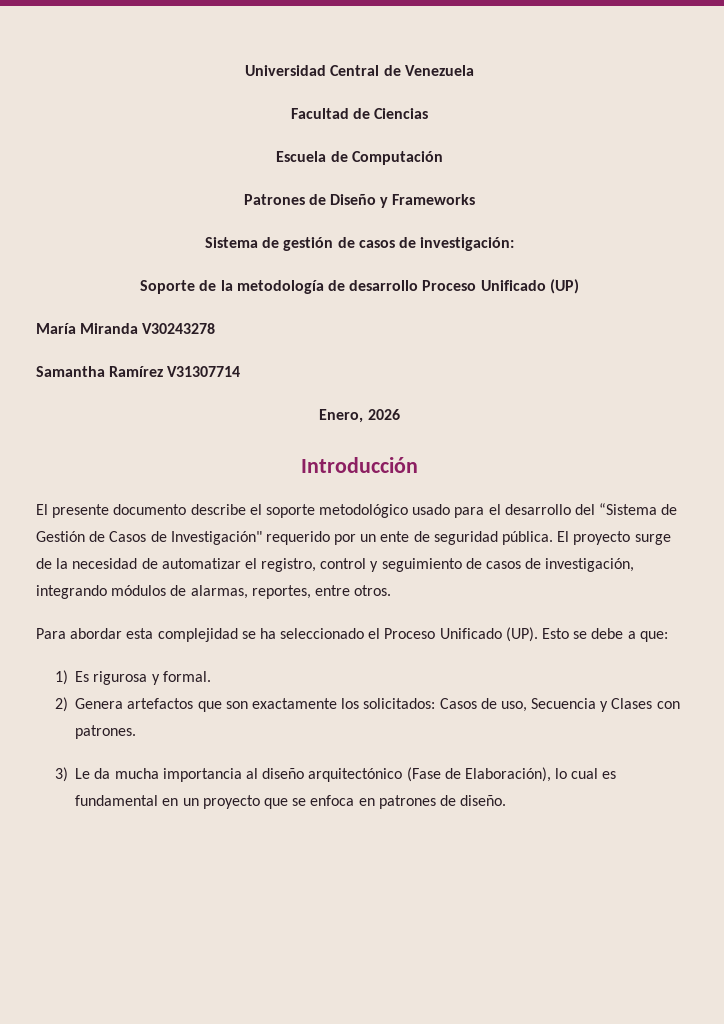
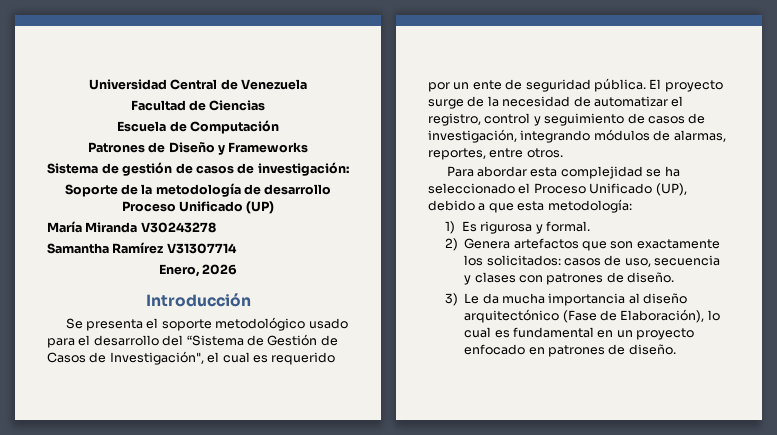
[36,504,246,518] El presente documento describe -> [65,318,144,331] Se presenta
[170,531,262,545] Investigación" -> [109,351,268,365] Investigación", el cual es
[505,627,668,642] (UP). Esto se debe a que: -> [655,183,687,196] [428,199,632,213] (UP), debido a que esta metodología:
[439,698,477,709] Casos -> [563,258,601,266] casos
[531,698,680,712] [75,725,137,739] Secuencia y Clases con patrones. -> [654,255,721,266] [464,272,675,285] secuencia y clases con patrones de diseño.
[264,795,355,809] que se enfoca -> [464,344,526,355] enfocado

